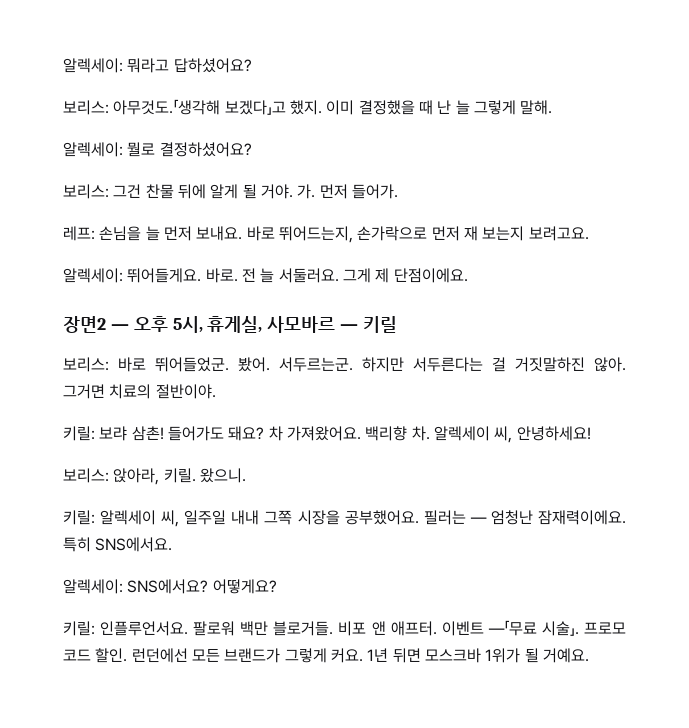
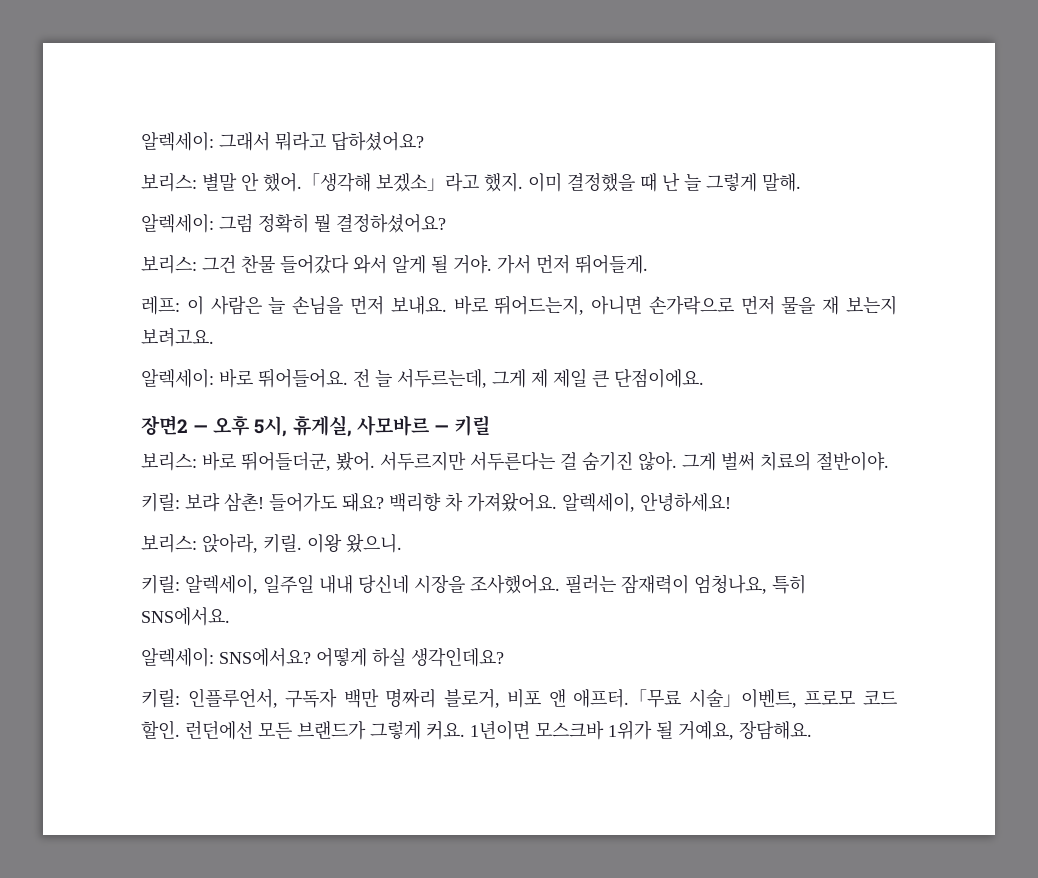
[63,58,123,73] 알렉세이: -> [141,132,270,151] 알렉세이: 그래서
[113,99,286,115] 아무것도.「생각해 보겠다」고 -> [202,172,479,192] 별말 안 했어.「생각해 보겠소」라고
[127,142,156,157] 뭘로 -> [219,213,331,233] 그럼 정확히 뭘
[177,184,206,199] 뒤에 -> [280,254,387,274] 들어갔다 와서
[297,184,398,199] [63,226,160,241] 가. 먼저 들어가. // 레프: 손님을 늘 -> [497,254,648,274] [141,296,344,315] 가서 먼저 뛰어들게. // 레프: 이 사람은 늘 손님을
(353, 234) none -> [591,296,643,315] 아니면
(460, 233) none -> [781,296,816,314] 물을
[127,268,238,283] 뛰어들게요. 바로. -> [219,368,348,388] 바로 뛰어들어요.
[278,268,339,283] 서둘러요. -> [397,369,487,388] 서두르는데,
(390, 275) none -> [553,369,609,388] 제일 큰
[155,357,626,372] [63,384,105,399] 뛰어들었군. 봤어. 서두르는군. 하지만 서두른다는 걸 거짓말하진 않아. 그거면 -> [241,451,755,471] 뛰어들더군, 봤어. 서두르지만 서두른다는 걸 숨기진 않아. 그게 벌써
(265, 433) none -> [389,493,441,512] 백리향
[365,426,513,443] 백리향 차. 알렉세이 씨, -> [562,493,635,512] 알렉세이,
(196, 475) none -> [307,533,342,553] 이왕
[100,510,626,527] [63,537,173,552] [63,579,277,594] [63,621,334,636] 알렉세이 씨, 일주일 내내 그쪽 시장을 공부했어요. 필러는 — 엄청난 잠재력이에요. 특히 SNS에서요. // 알렉세이: SNS에서요? 어떻게요? // 키릴: 인플루언서요. 팔로워 백만 블로거들. -> [185,574,806,594] [141,607,230,626] [141,647,504,667] [141,688,500,708] 알렉세이, 일주일 내내 당신네 시장을 조사했어요. 필러는 잠재력이 엄청나요, 특히 SNS에서요. // 알렉세이: SNS에서요? 어떻게 하실 생각인데요? // 키릴: 인플루언서, 구독자 백만 명짜리 블로거,
[441,621,505,636] 이벤트 — -> (630, 698) none
[574,632,579,635] . -> [740,689,797,708] 이벤트,
[367,648,421,663] 1년 뒤면 -> [470,720,530,740] 1년이면
[542,648,589,663] 거예요. -> [678,721,812,740] 거예요, 장담해요.

